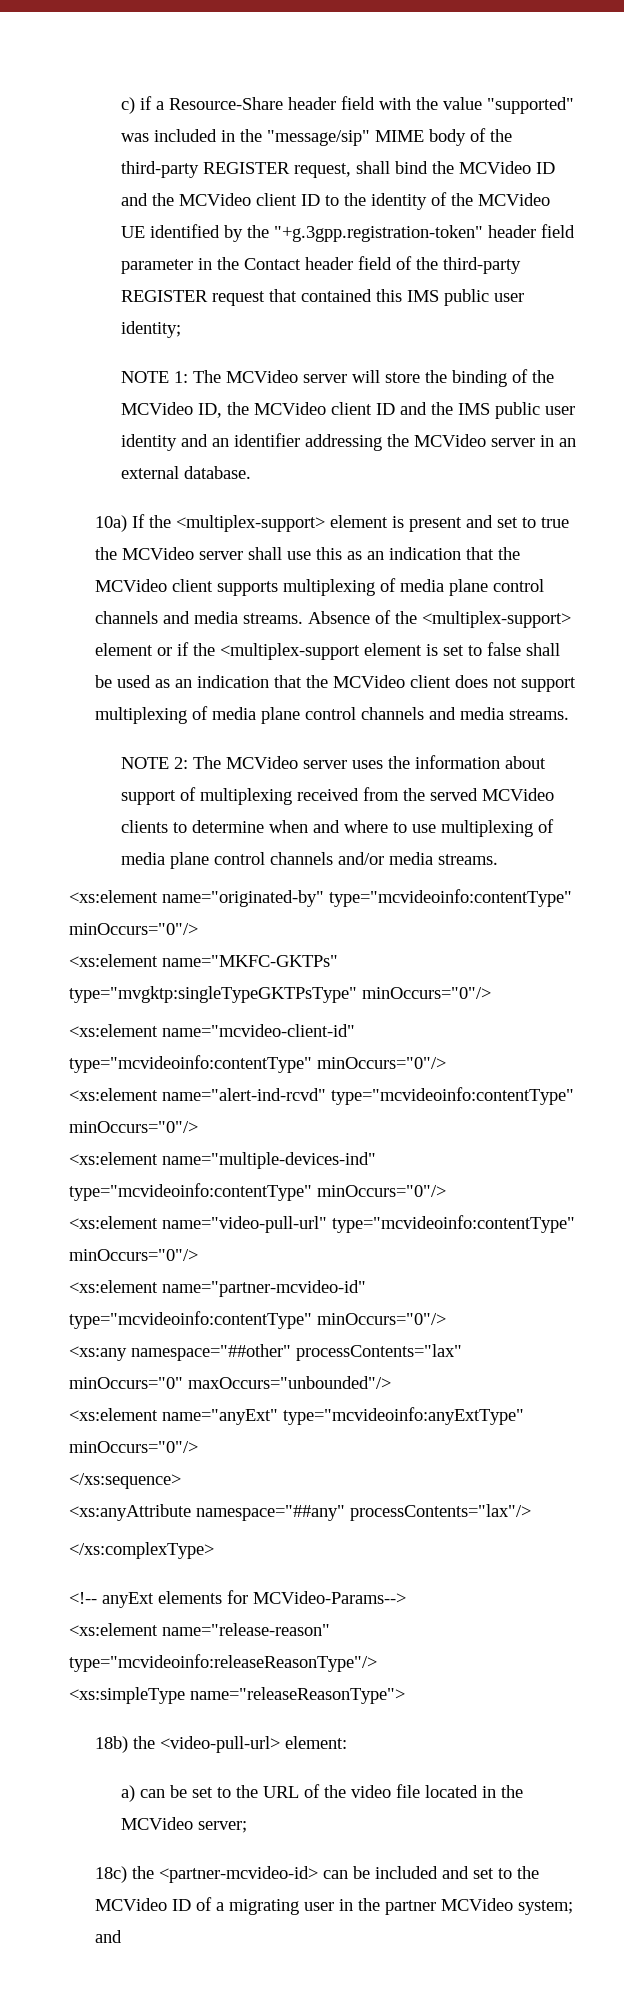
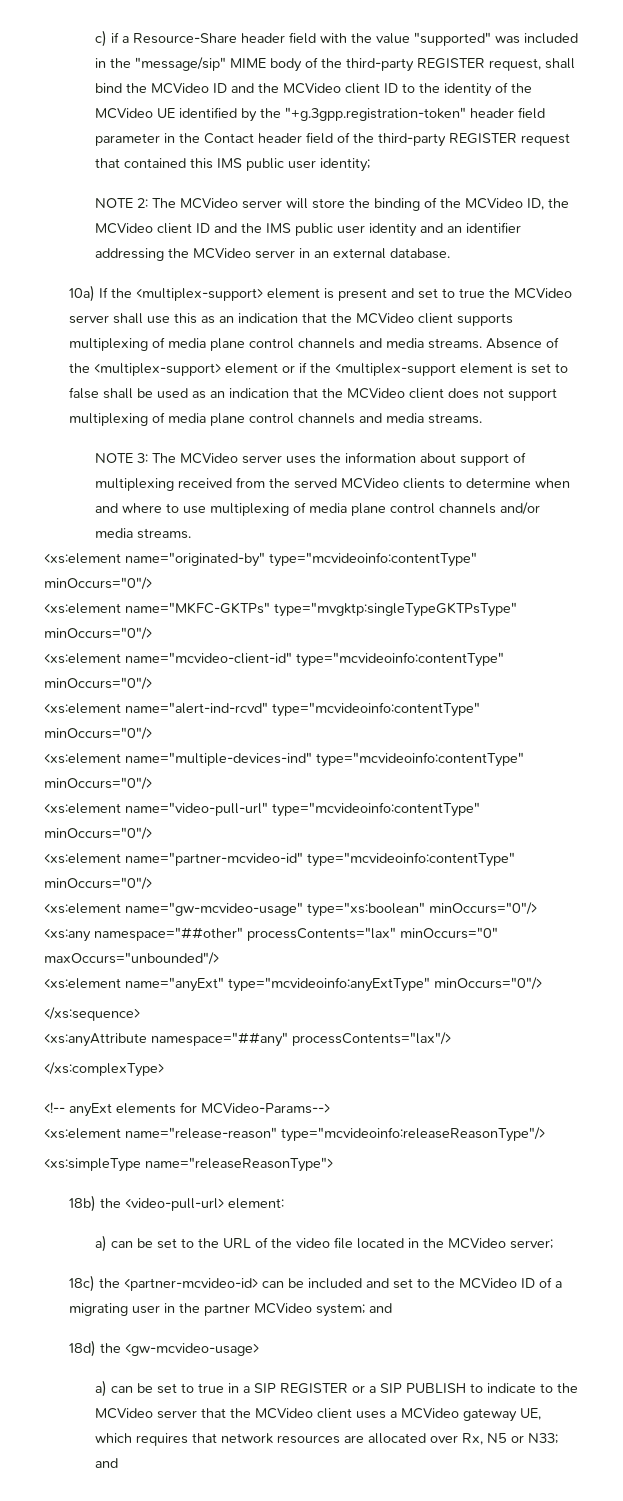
[173,371,188,383] 1: -> [136,198,148,208] 2:
[173,757,188,769] 2: -> [136,453,148,463] 3:
(446, 1319) none -> [44,902,537,917] <xs:element name="gw-mcvideo-usage" type="xs:boolean" minOccurs="0"/>
(122, 1936) none -> [69,1340,260,1357] [94,1380,578,1397] [94,1408,541,1422] [94,1433,558,1446] [94,1458,118,1468] // 18d) the <gw-mcvideo-usage> // a) can be set to true in a SIP REGISTER or a SIP PUBLISH to indicate to the MCVideo server that the MCVideo client uses a MCVideo gateway UE, which requires that network resources are allocated over Rx, N5 or N33; and

